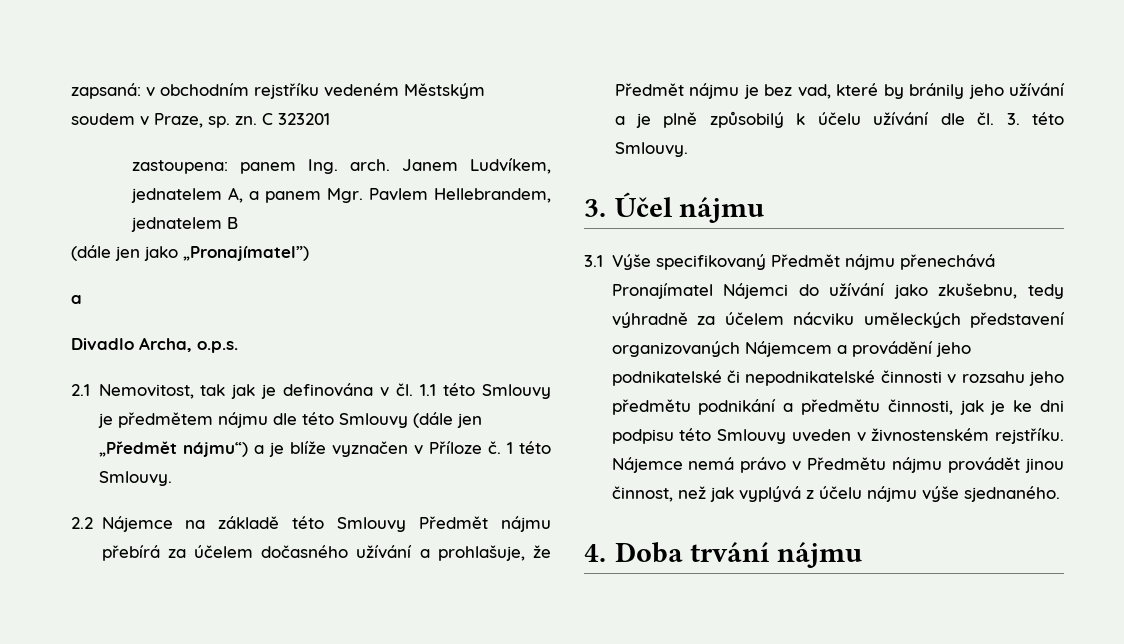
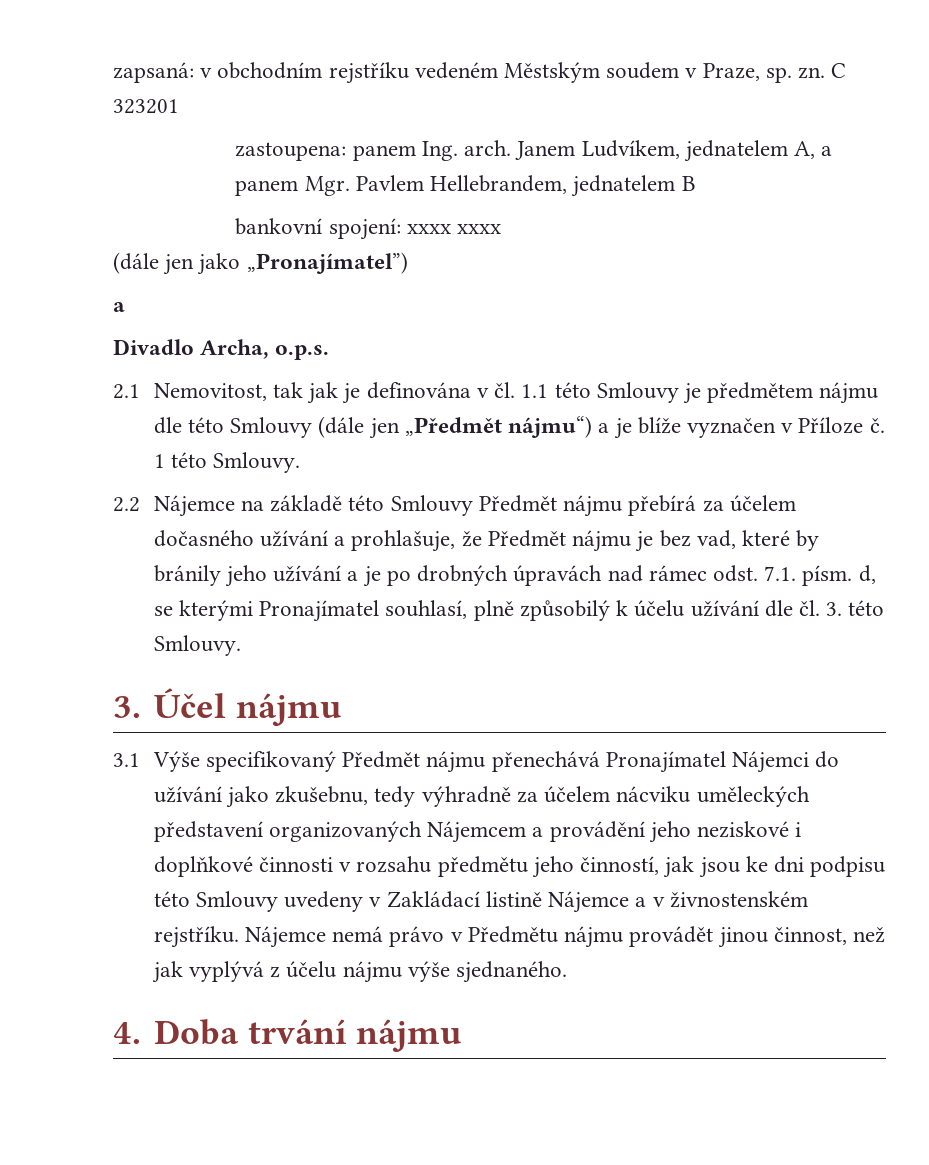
(239, 223) none -> [235,218,502,240] // bankovní spojení: xxxx xxxx
(651, 120) none -> [386,565,876,586] [153,600,468,622] po drobných úpravách nad rámec odst. 7.1. písm. d, se kterými Pronajímatel souhlasí,
[611,370,1064,386] [611,399,1006,415] podnikatelské či nepodnikatelské činnosti v rozsahu jeho předmětu podnikání a předmětu činnosti, jak je -> [697,821,802,838] [153,856,740,878] neziskové i doplňkové činnosti v rozsahu předmětu jeho činností, jak jsou
[791,429,851,442] uveden -> [284,891,647,913] uvedeny v Zakládací listině Nájemce a

